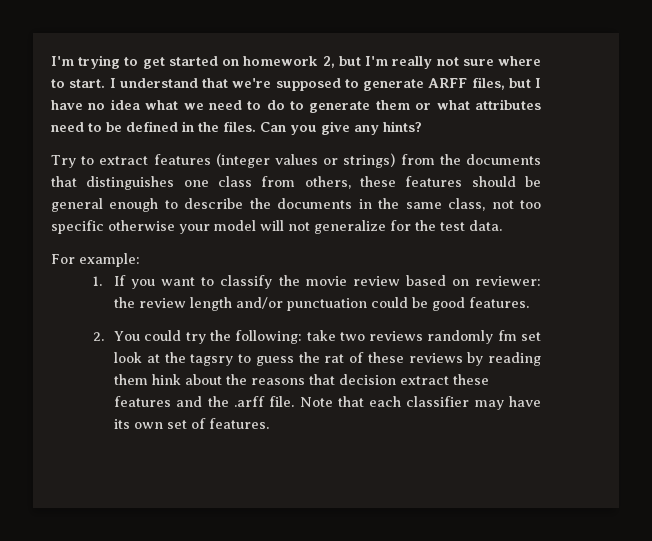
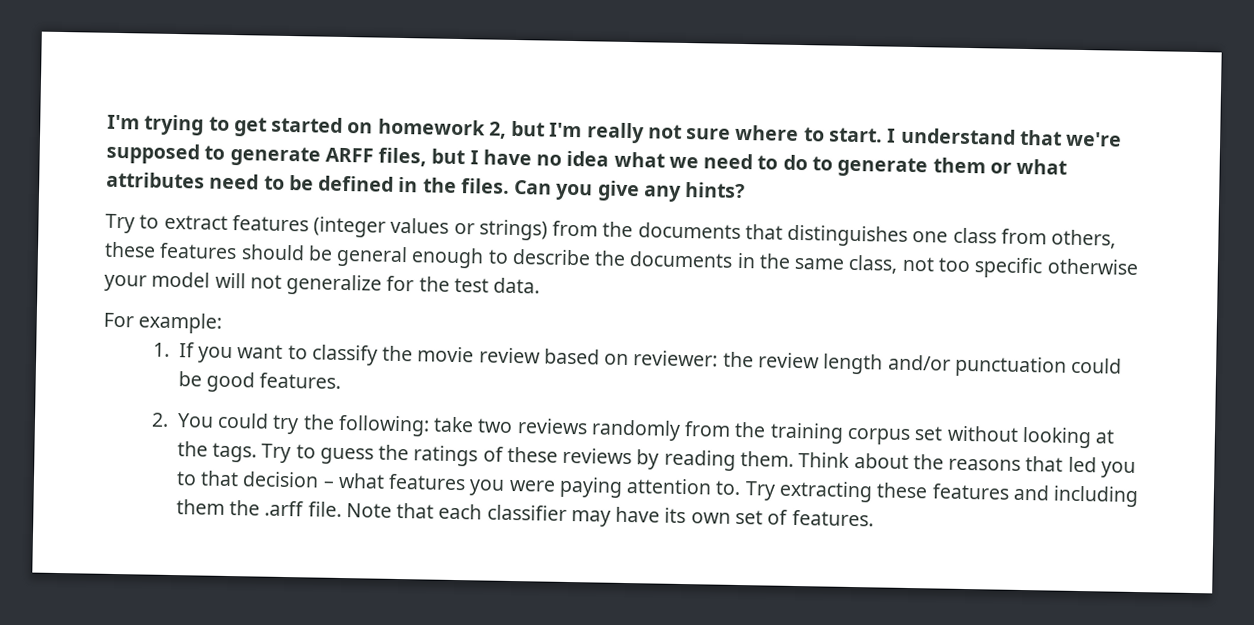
[497,330,541,341] [114,352,234,366] fm set look at the tagsry -> [684,421,1116,449] [176,441,292,464] from the training corpus set without looking at the tags. Try
[324,354,345,363] rat -> [413,445,479,467] ratings
[114,374,182,385] them hink -> [740,451,851,468] them. Think
[339,374,450,385] decision extract -> [1067,456,1136,478] [175,470,874,503] led you to that decision – what features you were paying attention to. Try extracting
(203, 401) none -> [1053,485,1140,508] [175,499,225,515] including them

